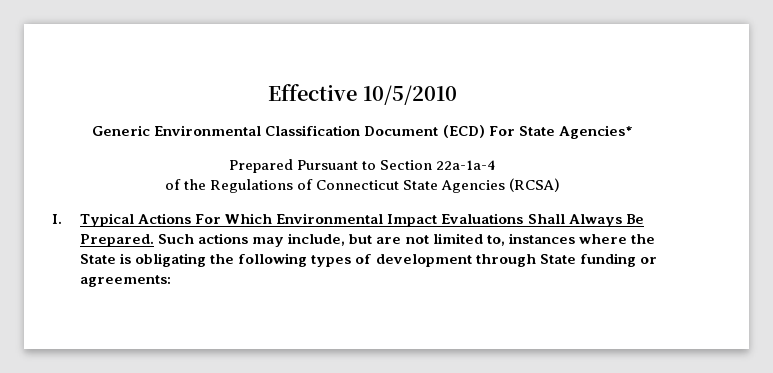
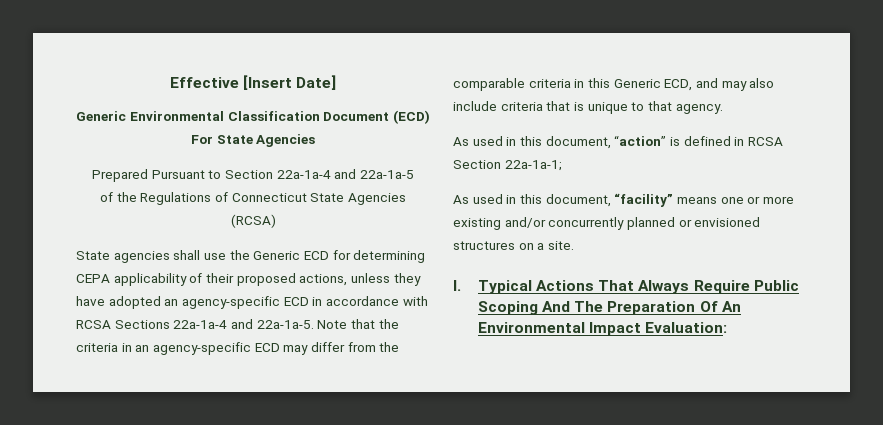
[362,85,457,105] 10/5/2010 -> [243,75,337,90] [Insert Date]
[558,125,633,139] Agencies* -> [256,134,316,147] Agencies
(497, 165) none -> [334,169,414,179] and 22a-1a-5
[52,213,644,227] [80,233,655,247] [80,253,657,267] [80,275,172,287] I. Typical Actions For Which Environmental Impact Evaluations Shall Always Be Prepared. Such actions may include, but are not limited to, instances where the State is obligating the following types of development through State funding or agreements: -> [76,250,426,263] [76,273,421,286] [76,296,428,309] [76,319,399,329] [76,342,400,355] [453,78,775,91] [453,101,723,114] [453,135,783,149] [453,160,562,171] [453,193,794,207] [453,217,761,230] [453,241,574,250] [453,280,799,294] [477,301,741,315] [477,322,728,336] State agencies shall use the Generic ECD for determining CEPA applicability of their proposed actions, unless they have adopted an agency-specific ECD in accordance with RCSA Sections 22a-1a-4 and 22a-1a-5. Note that the criteria in an agency-specific ECD may differ from the comparable criteria in this Generic ECD, and may also include criteria that is unique to that agency. // As used in this document, “action” is defined in RCSA Section 22a-1a-1; // As used in this document, “facility” means one or more existing and/or concurrently planned or envisioned structures on a site. // I. Typical Actions That Always Require Public Scoping And The Preparation Of An Environmental Impact Evaluation:

